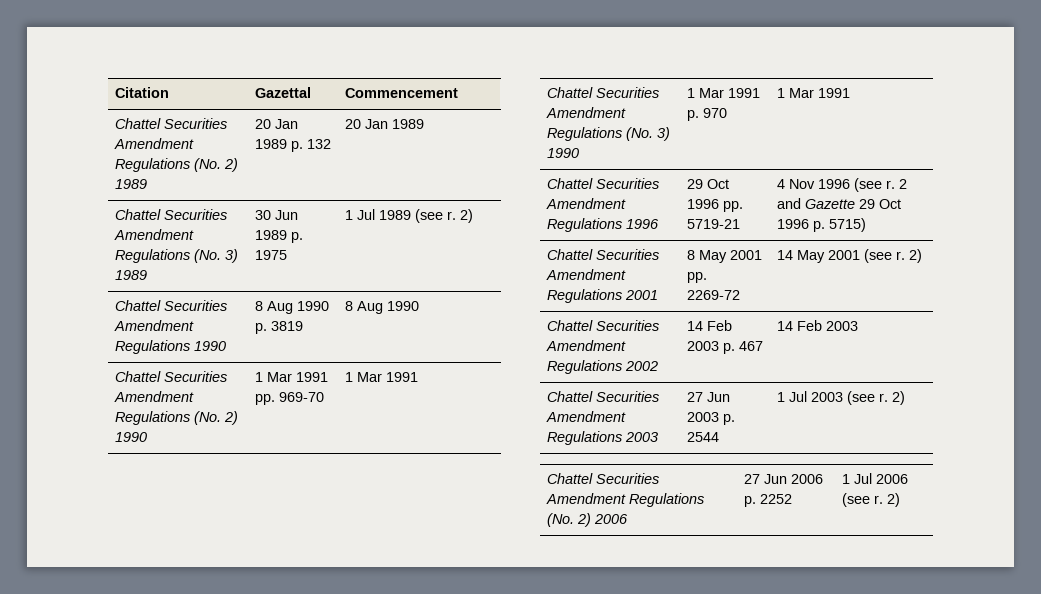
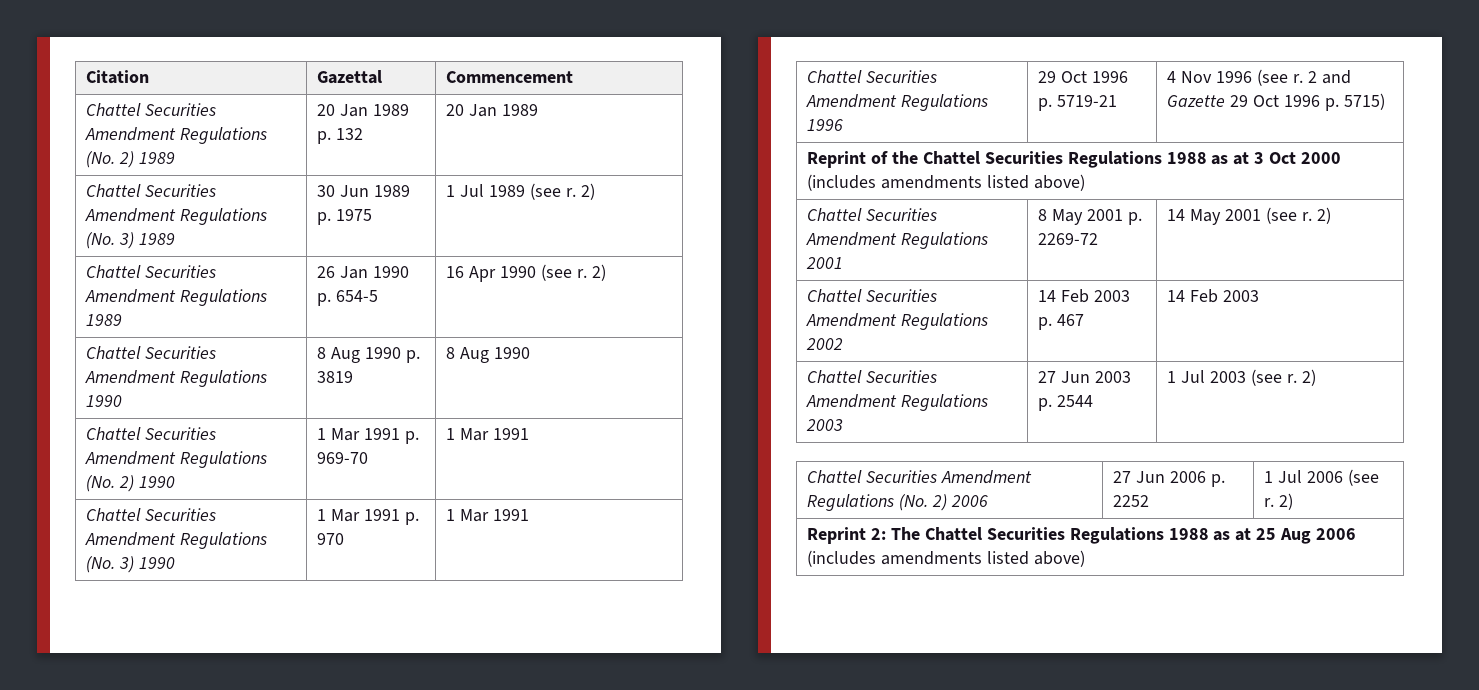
(474, 216) none -> [86,265,217,278] [85,289,268,306] [86,314,123,326] [317,266,410,279] [317,290,379,306] [446,264,606,282] // Chattel Securities Amendment Regulations 1989 | 26 Jan 1990 p. 654-5 | 16 Apr 1990 (see r. 2)
[255,394,276,405] pp. -> [404,431,419,444] p.
[723,201,744,212] pp. -> [1038,98,1053,111] p.
(867, 225) none -> [807,151,1341,168] [807,174,1085,191] // Reprint of the Chattel Securities Regulations 1988 as at 3 Oct 2000 (includes amendments listed above)
[687,272,708,283] pp. -> [1127,212,1142,225] p.
(901, 500) none -> [807,527,1356,544] [807,550,1085,567] // Reprint 2: The Chattel Securities Regulations 1988 as at 25 Aug 2006 (includes amendments listed above)

